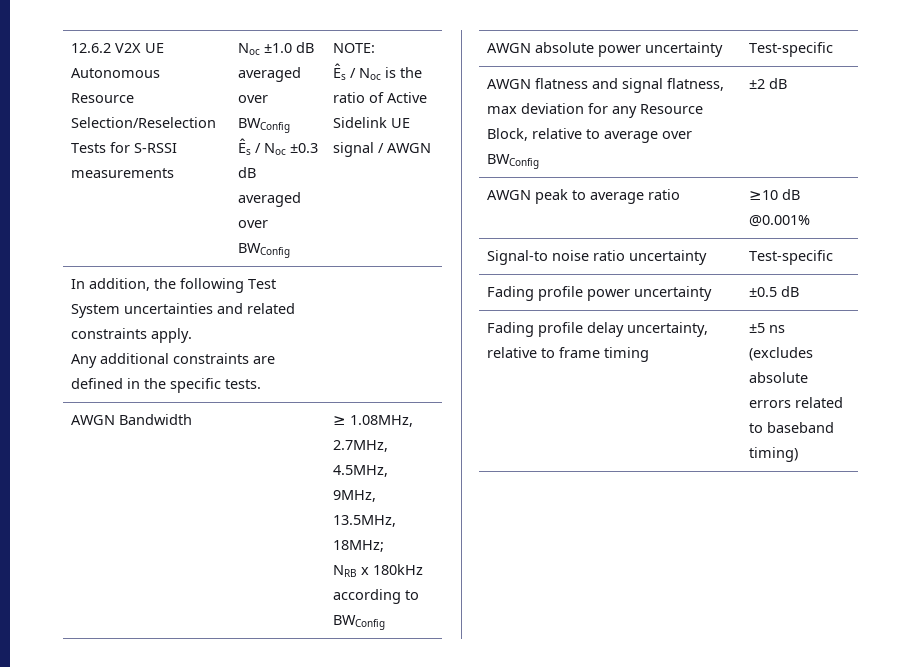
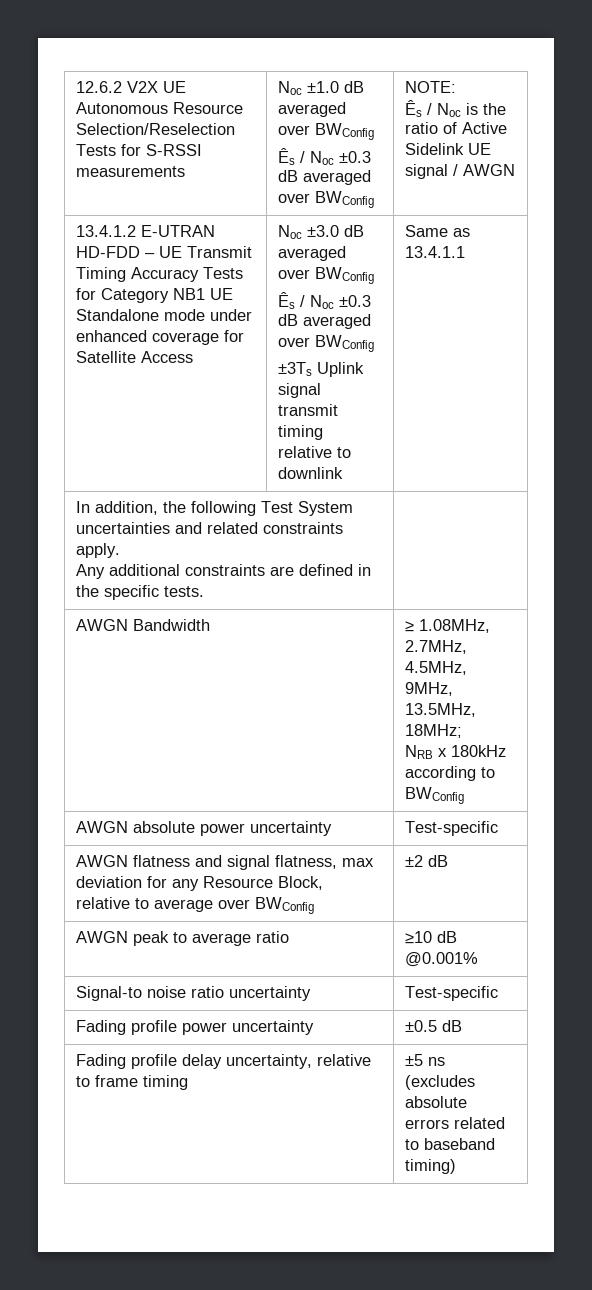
(431, 148) none -> [76,225,216,237] [76,246,253,258] [76,267,244,282] [76,288,234,303] [76,309,253,321] [76,330,245,345] [76,351,194,363] [278,225,365,239] [278,246,347,261] [278,267,375,284] [278,292,372,309] [278,314,372,329] [278,335,375,352] [278,362,365,377] [278,383,322,398] [278,404,339,416] [278,425,324,440] [278,446,352,458] [278,467,344,479] [405,225,471,237] [405,246,466,258] // 13.4.1.2 E-UTRAN HD-FDD – UE Transmit Timing Accuracy Tests for Category NB1 UE Standalone mode under enhanced coverage for Satellite Access | Noc ±3.0 dB averaged over BWConfig // Ês / Noc ±0.3 dB averaged over BWConfig // ±3Ts Uplink signal transmit timing relative to downlink | Same as 13.4.1.1

